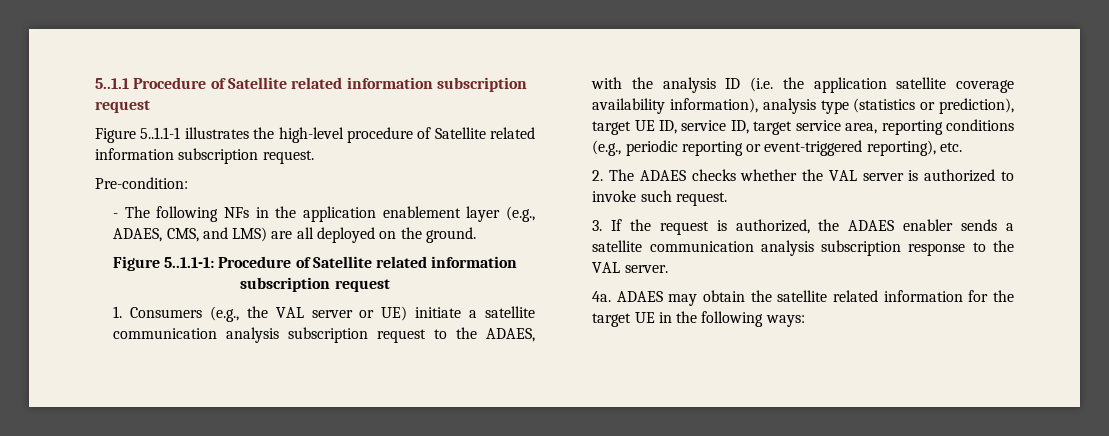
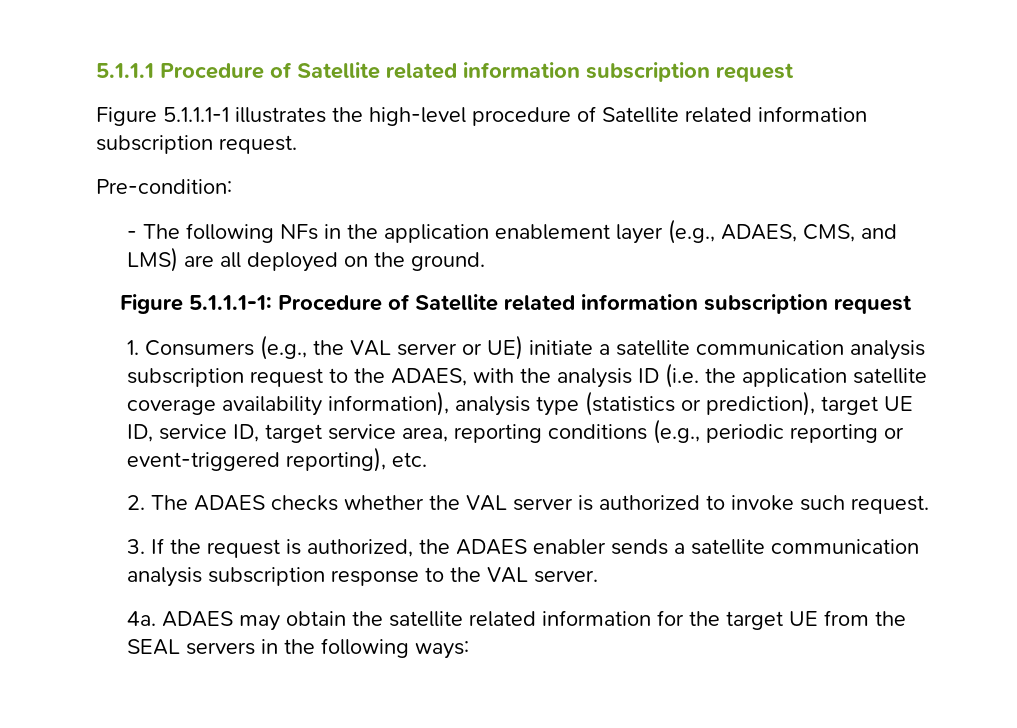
[95,78,129,89] 5..1.1 -> [96,63,154,78] 5.1.1.1
[140,127,181,139] 5..1.1-1 -> [163,107,229,122] 5.1.1.1-1
[163,257,214,268] 5..1.1-1: -> [188,295,272,310] 5.1.1.1-1:
(655, 317) none -> [823,610,906,626] [126,639,255,655] from the SEAL servers

